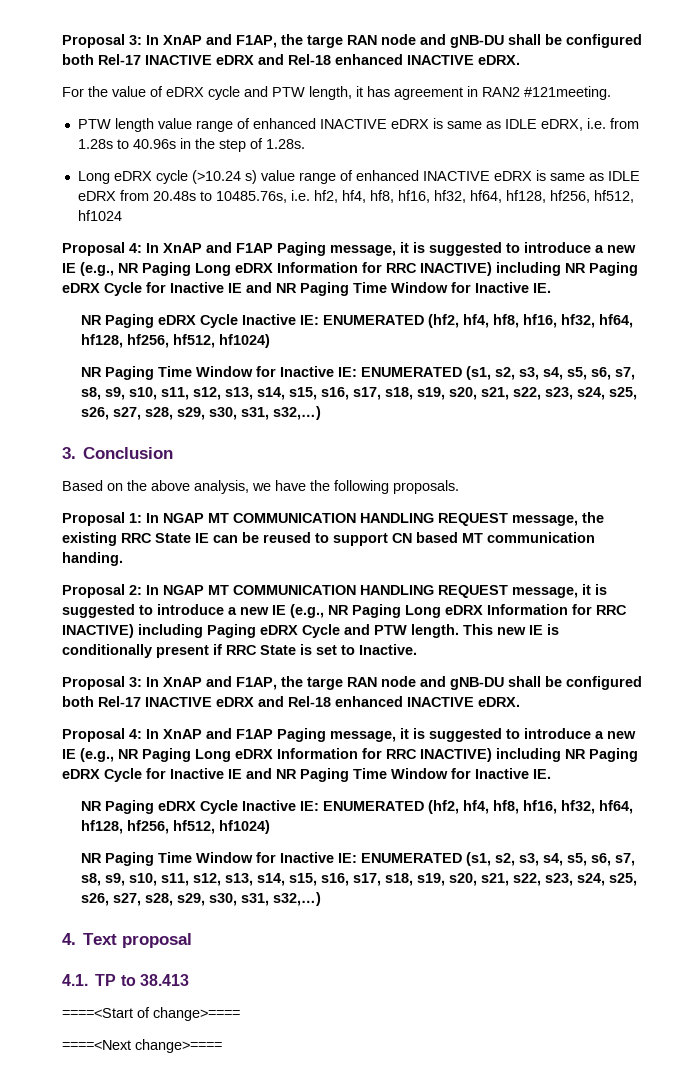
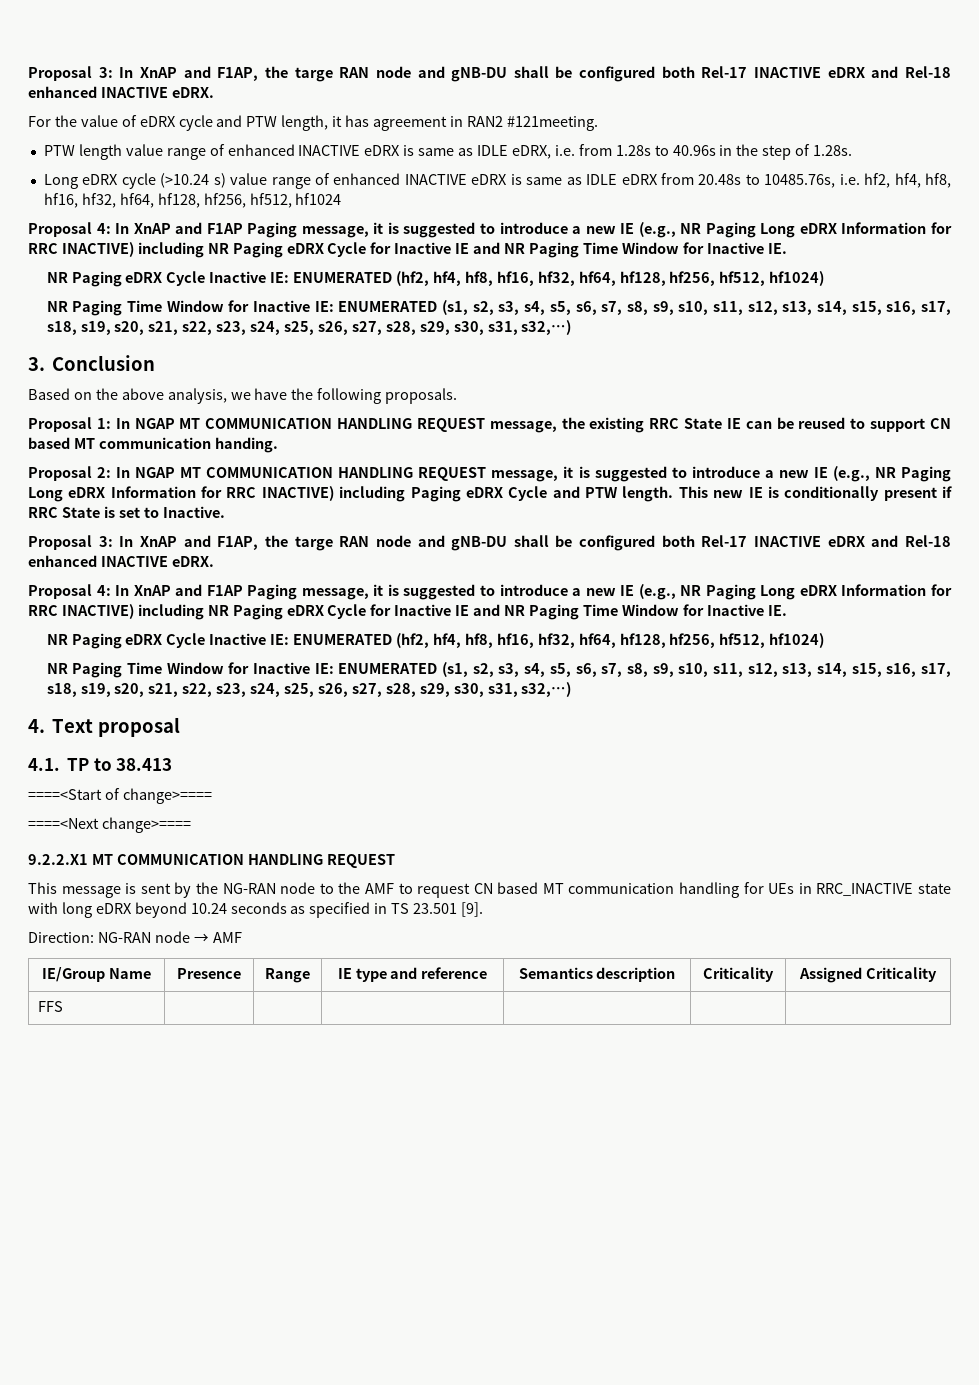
(222, 1046) none -> [28,854,395,868] [28,882,951,898] [28,902,484,918] [28,931,242,943] [42,967,151,982] [177,968,241,979] [265,968,310,983] [337,967,488,982] [518,967,676,982] [703,967,774,982] [799,967,937,983] [37,1001,63,1012] // 9.2.2.X1 MT COMMUNICATION HANDLING REQUEST // This message is sent by the NG-RAN node to the AMF to request CN based MT communication handling for UEs in RRC_INACTIVE state with long eDRX beyond 10.24 seconds as specified in TS 23.501 [9]. // Direction: NG-RAN node → AMF // IE/Group Name | Presence | Range | IE type and reference | Semantics description | Criticality | Assigned Criticality // FFS | | | | | |

